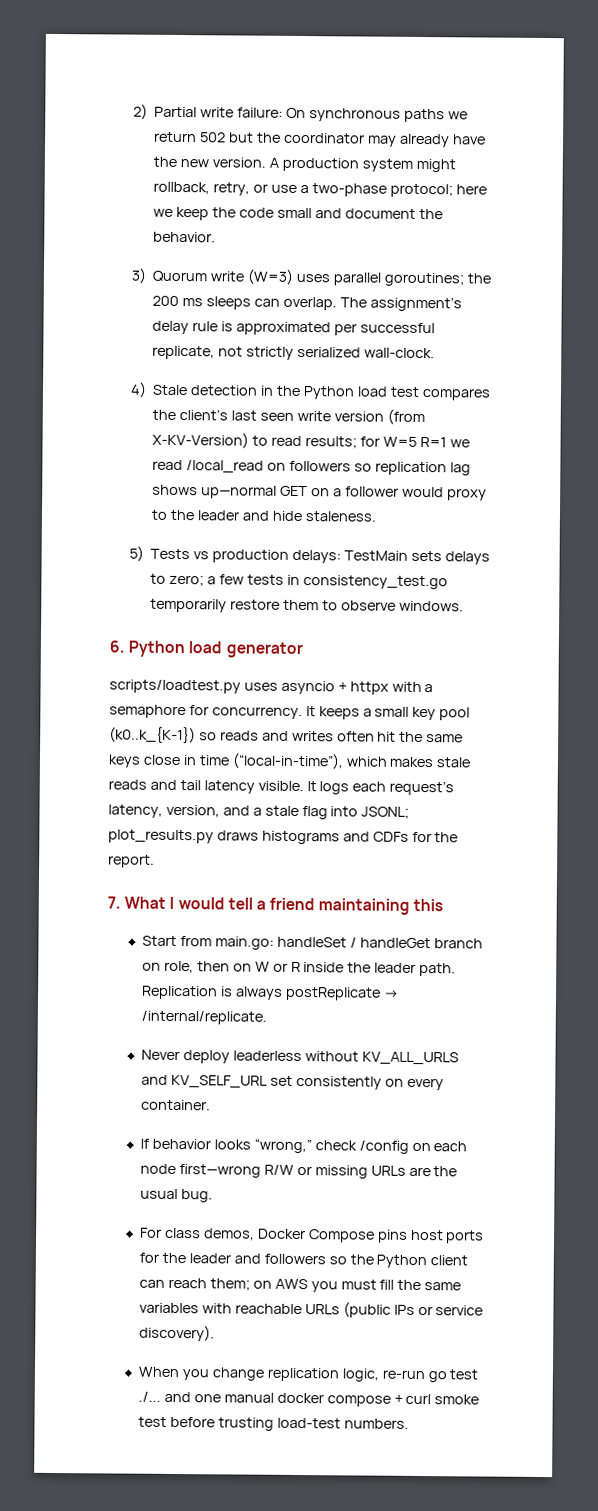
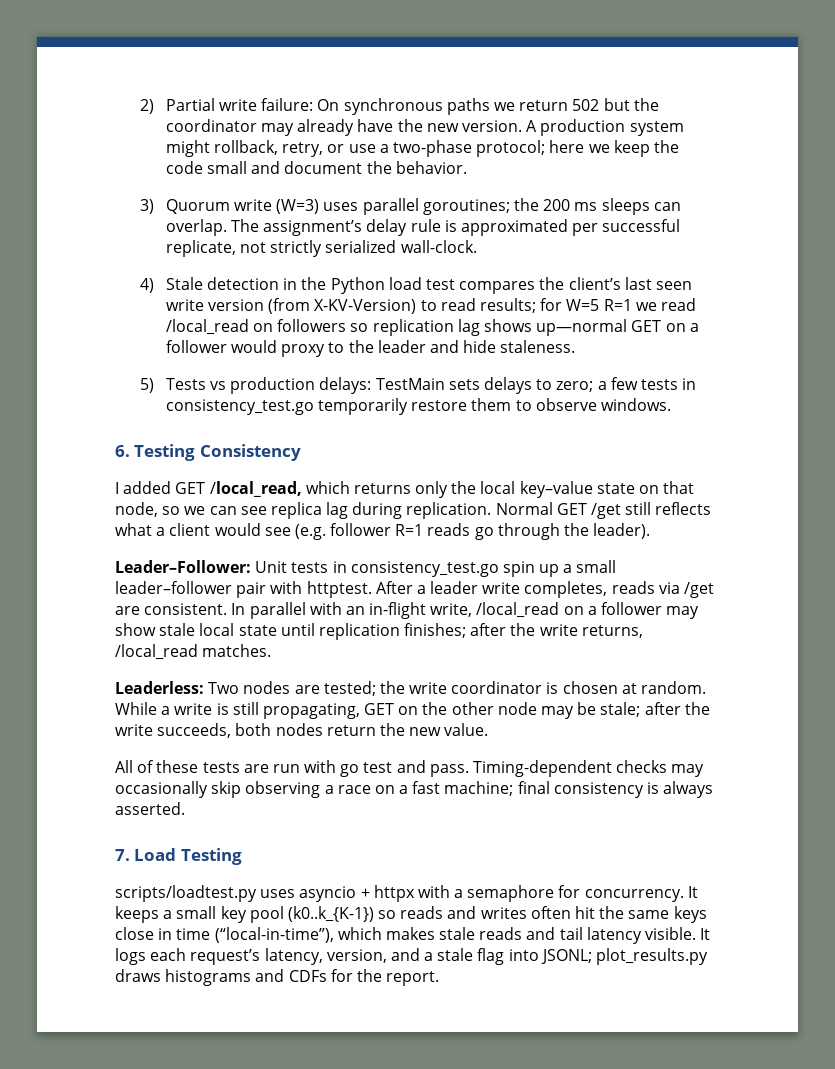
[128,640,303,659] Python load generator -> [134,444,301,461] [115,481,695,498] [115,502,712,519] [115,523,651,540] [115,560,617,577] [115,581,715,598] [115,602,700,619] [115,623,643,640] [115,644,272,660] [115,681,707,696] [115,702,710,719] [115,723,489,738] [115,760,705,777] [115,781,714,798] [115,802,185,815] [115,848,242,865] Testing Consistency // I added GET /local_read, which returns only the local key–value state on that node, so we can see replica lag during replication. Normal GET /get still reflects what a client would see (e.g. follower R=1 reads go through the leader). // Leader–Follower: Unit tests in consistency_test.go spin up a small leader–follower pair with httptest. After a leader write completes, reads via /get are consistent. In parallel with an in-flight write, /local_read on a follower may show stale local state until replication finishes; after the write returns, /local_read matches. // Leaderless: Two nodes are tested; the write coordinator is chosen at random. While a write is still propagating, GET on the other node may be stale; after the write succeeds, both nodes return the new value. // All of these tests are run with go test and pass. Timing-dependent checks may occasionally skip observing a race on a fast machine; final consistency is always asserted. // 7. Load Testing
[107,896,444,915] [142,935,483,950] [142,960,457,977] [141,985,400,1001] [141,1010,268,1025] [141,1049,459,1066] [141,1074,444,1091] [141,1099,212,1111] [140,1138,468,1154] [140,1163,458,1179] [140,1188,213,1203] [140,1227,485,1244] [139,1252,469,1269] [139,1277,462,1293] [139,1301,484,1318] [139,1324,216,1342] [138,1366,479,1383] [138,1391,480,1407] [138,1416,409,1431] // 7. What I would tell a friend maintaining this // Start from main.go: handleSet / handleGet branch on role, then on W or R inside the leader path. Replication is always postReplicate → /internal/replicate. // Never deploy leaderless without KV_ALL_URLS and KV_SELF_URL set consistently on every container. // If behavior looks “wrong,” check /config on each node first—wrong R/W or missing URLs are the usual bug. // For class demos, Docker Compose pins host ports for the leader and followers so the Python client can reach them; on AWS you must fill the same variables with reachable URLs (public IPs or service discovery). // When you change replication logic, re-run go test ./... and one manual docker compose + curl smoke test before trusting load-test numbers. -> (440, 978) none

